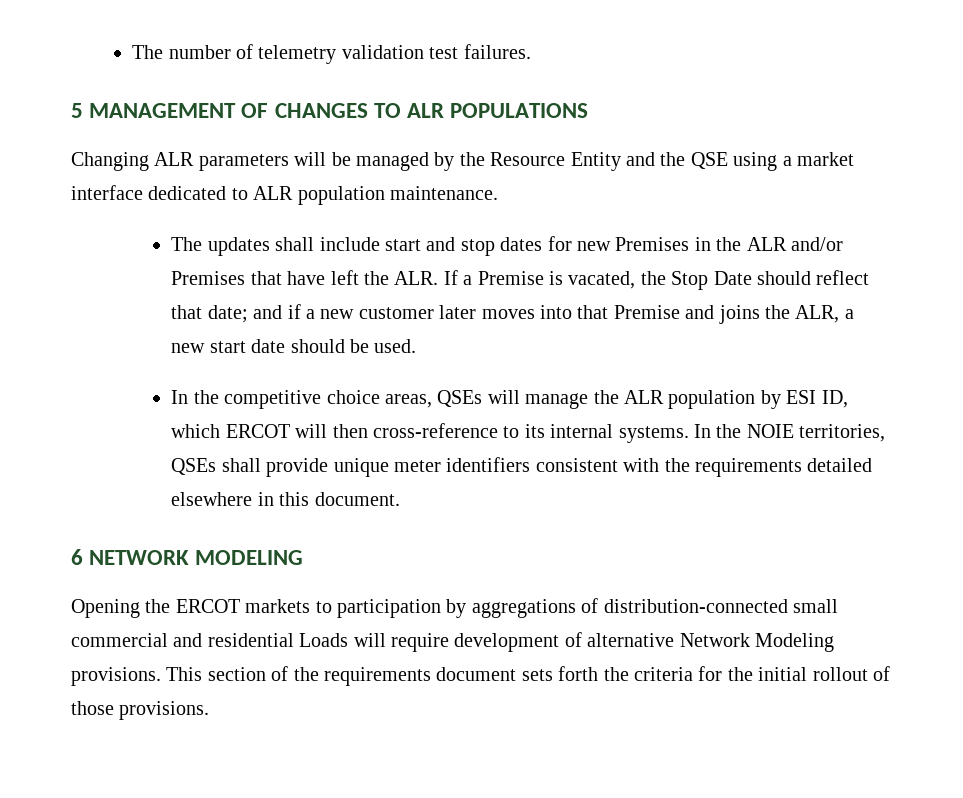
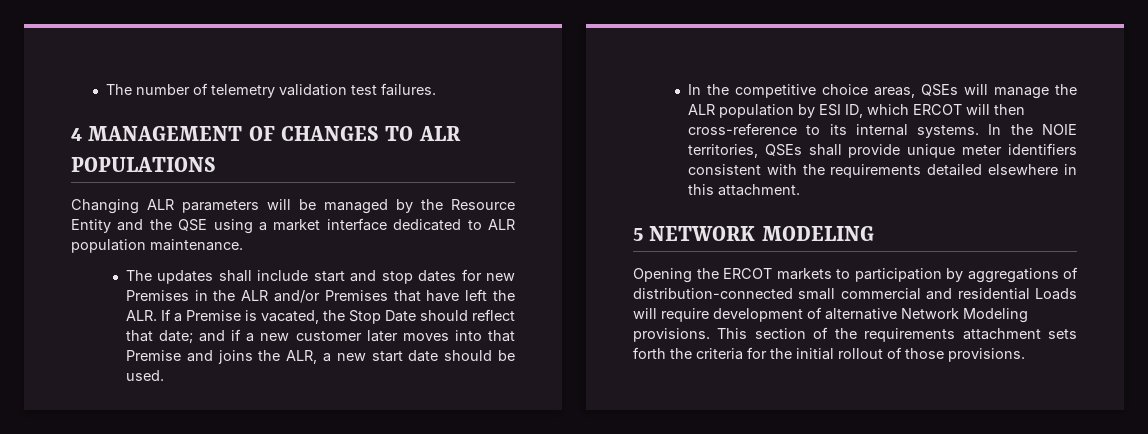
[71,103,83,118] 5 -> [71,128,82,141] 4
[314,492,400,506] [71,549,83,565] document. // 6 -> [717,184,800,196] [633,228,643,241] attachment. // 5
[436,667,517,681] document -> [962,328,1041,340] attachment

